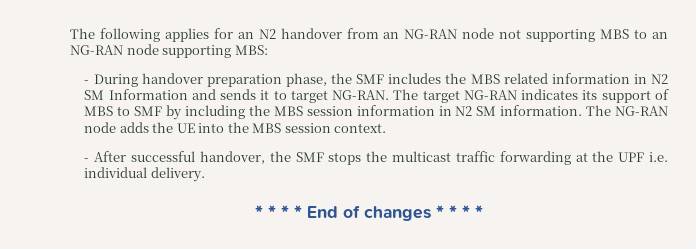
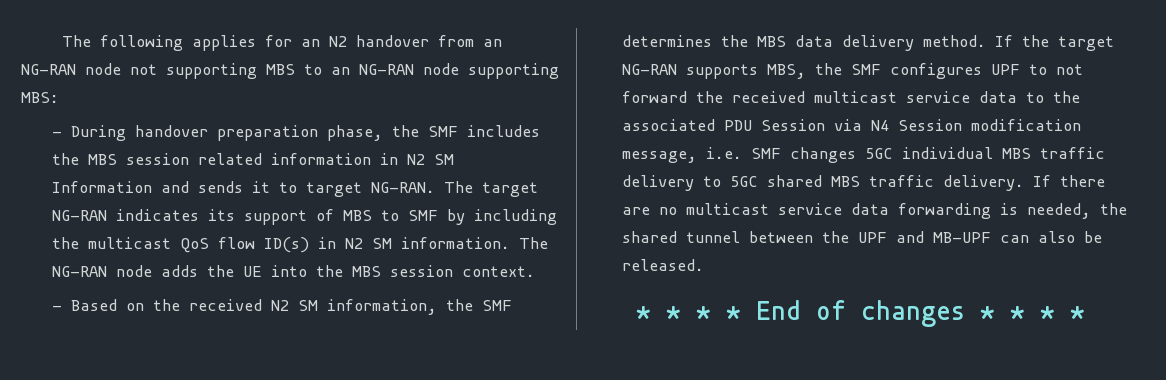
(500, 79) none -> [126,153,190,165] session
[273,105,435,116] MBS session information -> [88,237,310,253] multicast QoS flow ID(s)
[94,151,668,165] [84,167,205,182] After successful handover, the SMF stops the multicast traffic forwarding at the UPF i.e. individual delivery. -> [71,299,513,315] [622,35,1115,51] [622,63,1084,79] [622,91,1081,103] [622,119,1082,131] [622,147,1106,163] [622,175,1106,191] [622,203,1128,219] [622,231,1103,243] [622,259,705,271] Based on the received N2 SM information, the SMF determines the MBS data delivery method. If the target NG-RAN supports MBS, the SMF configures UPF to not forward the received multicast service data to the associated PDU Session via N4 Session modification message, i.e. SMF changes 5GC individual MBS traffic delivery to 5GC shared MBS traffic delivery. If there are no multicast service data forwarding is needed, the shared tunnel between the UPF and MB-UPF can also be released.

